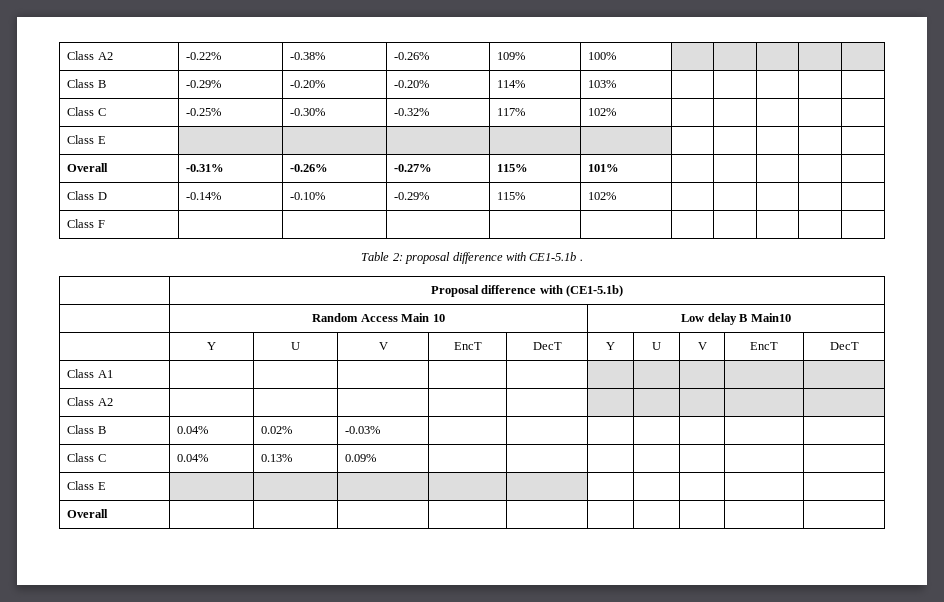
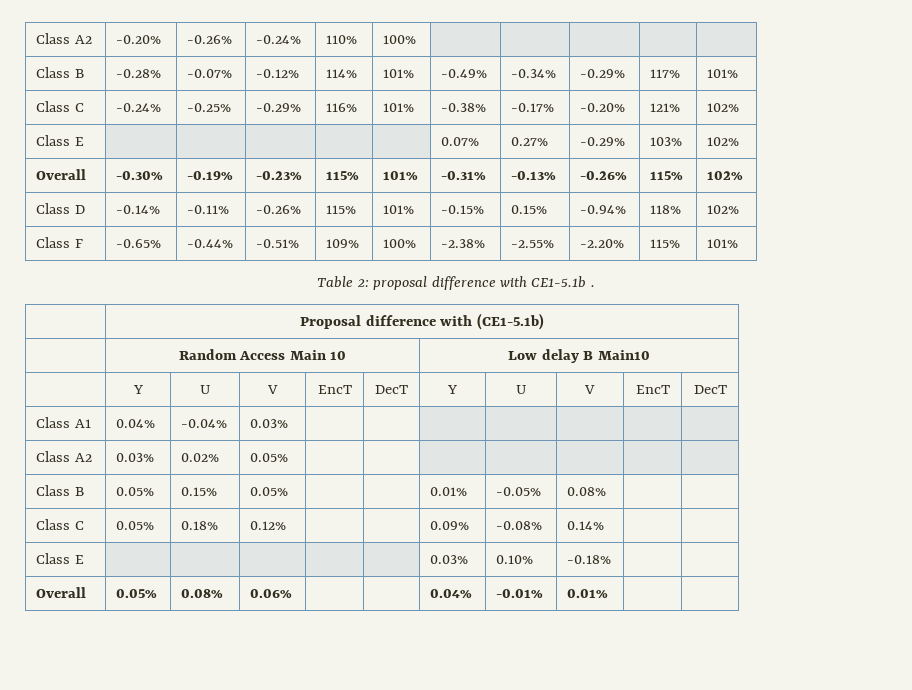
[67,51,113,60] [186,52,222,60] [290,52,326,60] [394,52,430,60] [497,52,526,60] Class A2 | -0.22% | -0.38% | -0.26% | 109% -> [36,33,92,44] [116,35,162,44] [187,35,233,44] [256,35,302,44] [326,35,358,44] Class A2 | -0.20% | -0.26% | -0.24% | 110%
[186,80,222,88] [290,80,326,88] [394,80,430,88] [497,80,526,88] [588,80,617,88] [67,107,106,116] -0.29% | -0.20% | -0.20% | 114% | 103% | | | | | // Class C -> [116,69,162,78] [187,69,233,78] [256,69,300,78] [326,69,358,78] [383,69,415,78] [441,69,488,78] [511,69,557,78] [580,69,626,78] [650,69,681,78] [707,69,739,78] [36,101,84,112] [116,103,162,112] -0.28% | -0.07% | -0.12% | 114% | 101% | -0.49% | -0.34% | -0.29% | 117% | 101% // Class C | -0.24%
[290,108,326,116] [394,108,430,116] [497,108,526,116] [588,108,617,116] [67,135,106,144] [67,163,109,172] [186,164,225,172] [290,164,329,172] [394,164,433,172] [497,164,529,172] [588,164,620,172] -0.30% | -0.32% | 117% | 102% | | | | | // Class E | | | | | | | | | | // Overall | -0.31% | -0.26% | -0.27% | 115% | 101% | | | | | -> [256,103,302,112] [326,103,358,112] [383,103,415,112] [441,103,487,112] [511,103,555,112] [580,103,626,112] [650,103,681,112] [707,103,740,112] [36,135,84,146] [441,137,480,146] [511,137,549,146] [580,137,626,146] [650,137,683,146] [707,137,740,146] [36,169,87,180] [116,171,164,180] [187,171,234,180] [256,171,303,180] [326,171,360,180] [383,171,419,180] [441,171,487,180] [511,171,557,180] [580,171,628,180] [650,171,684,180] [707,171,744,180] -0.29% | 116% | 101% | -0.38% | -0.17% | -0.20% | 121% | 102% // Class E | | | | | | 0.07% | 0.27% | -0.29% | 103% | 102% // Overall | -0.30% | -0.19% | -0.23% | 115% | 101% | -0.31% | -0.13% | -0.26% | 115% | 102%
[290,192,326,200] [394,192,430,200] [497,192,526,200] [588,192,617,200] -0.10% | -0.29% | 115% | 102% | | | | | -> [187,205,230,214] [256,205,302,214] [326,205,357,214] [383,205,415,214] [441,205,485,214] [511,205,548,214] [580,205,627,214] [650,205,682,214] [707,205,740,214] -0.11% | -0.26% | 115% | 101% | -0.15% | 0.15% | -0.94% | 118% | 102%
(105, 224) | | | | | | | | | -> [116,239,162,248] [187,239,234,248] [256,239,300,248] [326,239,360,248] [383,239,417,248] [441,239,486,248] [511,240,555,248] [580,239,625,248] [650,239,681,248] [707,239,739,248] -0.65% | -0.44% | -0.51% | 109% | 100% | -2.38% | -2.55% | -2.20% | 115% | 101%
[67,397,113,406] [67,425,106,434] [177,426,209,434] [261,426,293,434] [345,426,381,434] [67,453,106,462] [177,454,209,462] [261,454,293,462] | | | | | | | | | // Class A2 | | | | | | | | | | // Class B | 0.04% | 0.02% | -0.03% | | | | | | | // Class C | 0.04% | 0.13% -> [116,419,156,428] [181,419,228,428] [250,419,289,428] [36,451,92,462] [116,453,155,462] [181,453,220,462] [250,453,289,462] [36,485,84,496] [116,487,155,496] [181,487,218,496] [250,487,289,496] [430,487,468,496] [496,487,542,496] [567,487,607,496] [36,519,84,530] [116,521,155,530] [181,521,219,530] [250,521,287,530] 0.04% | -0.04% | 0.03% | | | | | | | // Class A2 | 0.03% | 0.02% | 0.05% | | | | | | | // Class B | 0.05% | 0.15% | 0.05% | | | 0.01% | -0.05% | 0.08% | | // Class C | 0.05% | 0.18% | 0.12% | |
[67,481,106,490] [67,509,109,518] | | | | | | // Class E | | | | | | | | | | // Overall | | | | | | | | -> [496,521,543,530] [567,521,605,530] [36,553,84,564] [430,555,469,564] [496,555,534,564] [567,555,612,564] [36,587,87,598] [116,589,158,598] [181,589,224,598] [250,589,293,598] [430,589,473,598] [496,589,544,598] [567,589,609,598] -0.08% | 0.14% | | // Class E | | | | | | 0.03% | 0.10% | -0.18% | | // Overall | 0.05% | 0.08% | 0.06% | | | 0.04% | -0.01% | 0.01%

